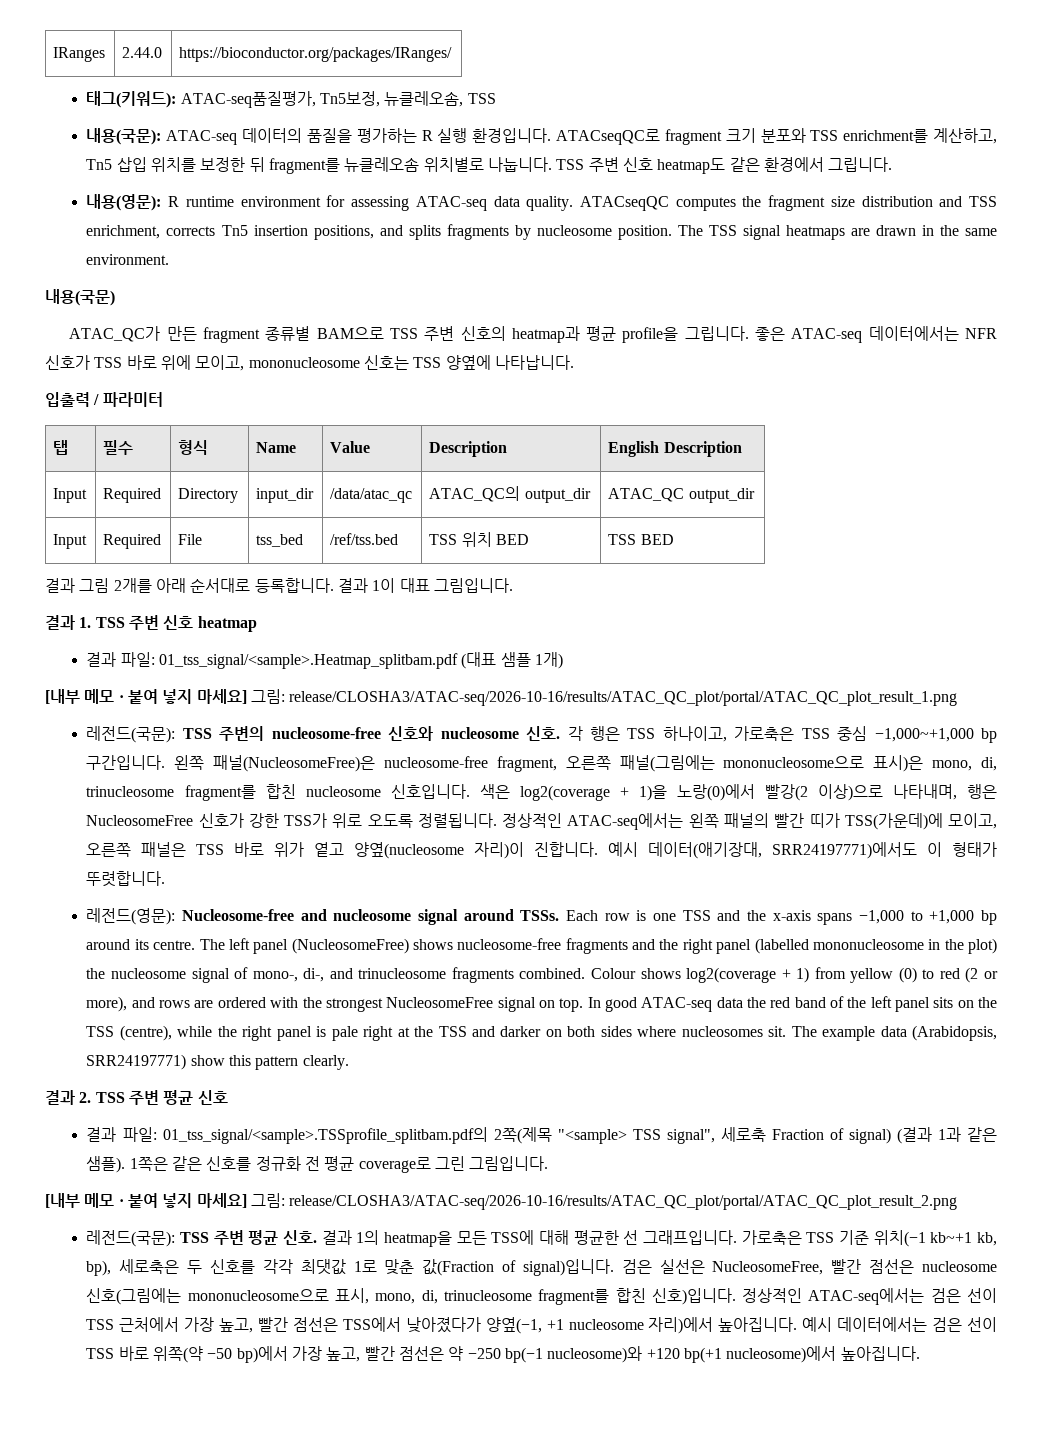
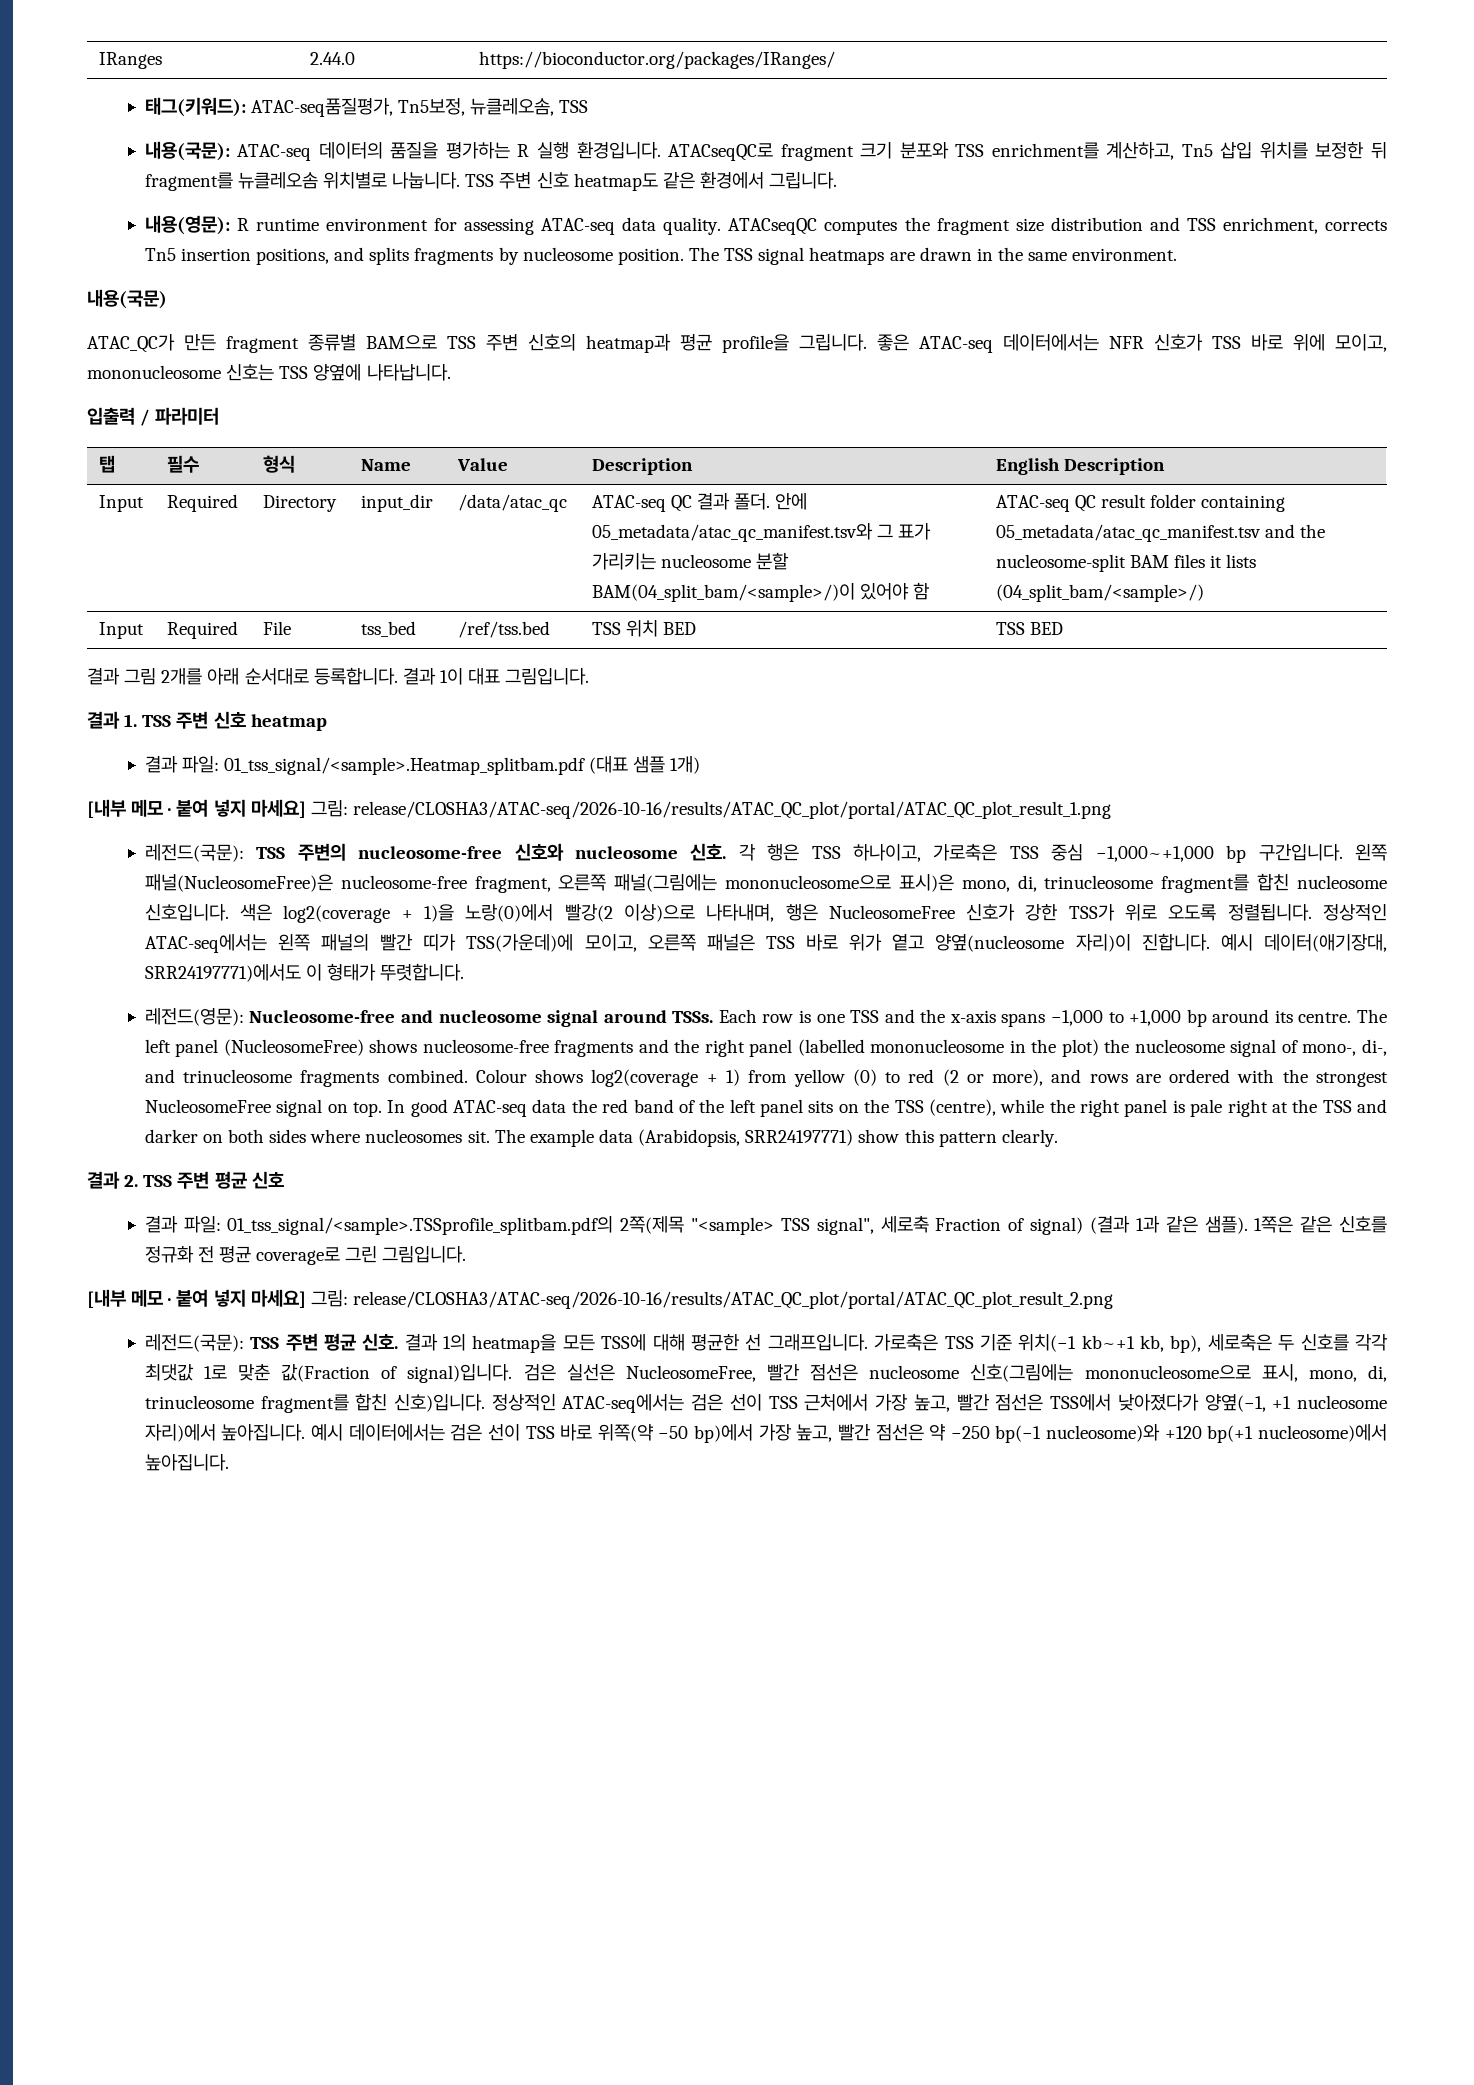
[429,486,591,503] [608,488,755,503] ATAC_QC의 output_dir | ATAC_QC output_dir -> [591,493,808,512] [591,523,932,542] [591,552,790,570] [591,582,931,602] [995,494,1286,512] [995,524,1326,542] [995,554,1257,572] [995,584,1204,602] ATAC-seq QC 결과 폴더. 안에 05_metadata/atac_qc_manifest.tsv와 그 표가 가리키는 nucleosome 분할 BAM(04_split_bam/<sample>/)이 있어야 함 | ATAC-seq QC result folder containing 05_metadata/atac_qc_manifest.tsv and the nucleosome-split BAM files it lists (04_split_bam/<sample>/)

